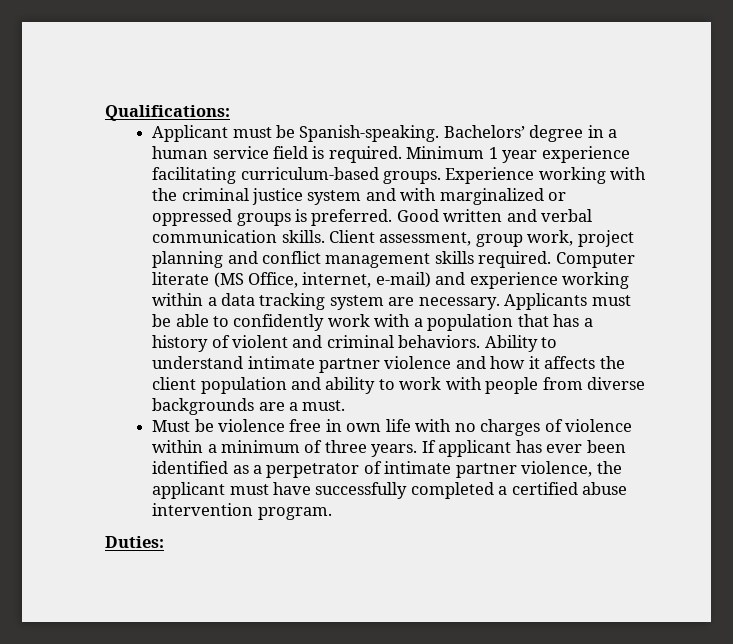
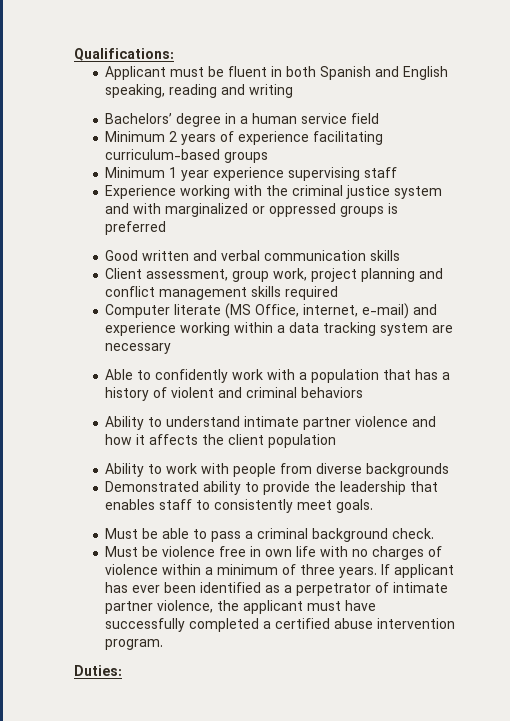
[299,125,440,142] Spanish-speaking. -> [228,66,449,80] [105,84,294,98] fluent in both Spanish and English speaking, reading and writing //
[312,146,402,163] is required. -> [105,131,384,145] [105,149,269,163] // Minimum 2 years of experience facilitating curriculum-based groups //
[152,167,441,184] facilitating curriculum-based groups. -> [288,167,398,181] supervising staff //
[311,209,393,226] preferred. -> [105,221,167,235] preferred //
[281,230,325,243] skills. -> [370,250,401,261] skills //
[478,251,552,268] required. -> [285,286,339,300] required //
[418,293,631,310] [152,314,209,327] necessary. Applicants must be able -> [105,343,172,354] [105,369,134,380] necessary // Able
[398,335,481,348] behaviors. -> [301,387,364,398] behaviors //
[290,377,376,394] and ability -> [105,463,145,477] // Ability
[258,400,346,411] are a must. -> [105,481,439,495] [105,499,374,513] [105,528,435,542] // Demonstrated ability to provide the leadership that enables staff to consistently meet goals. // Must be able to pass a criminal background check.

